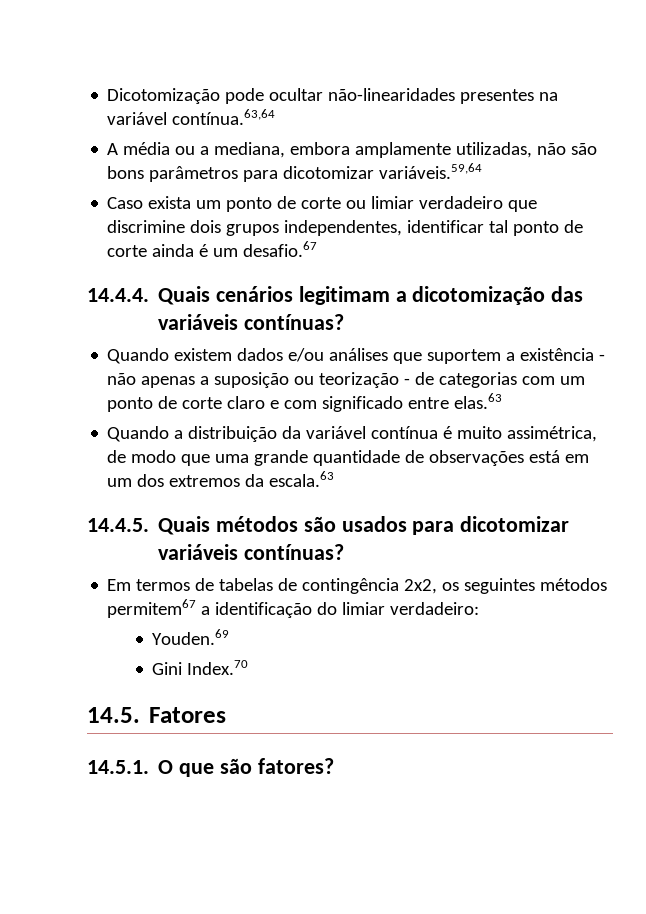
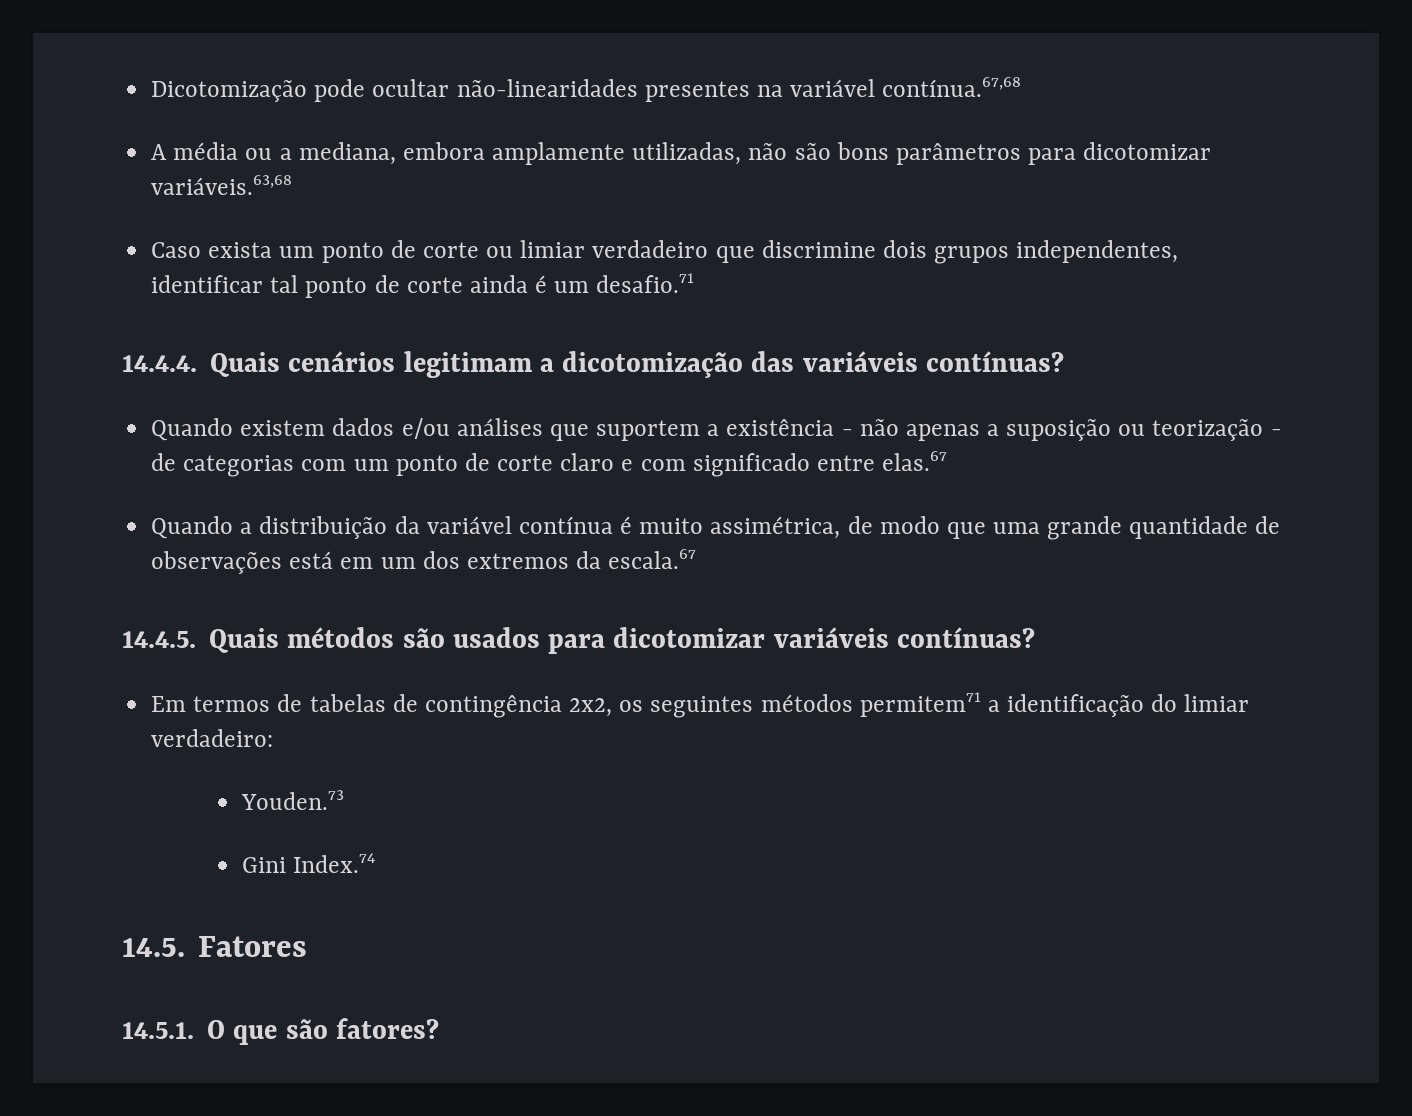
[172,109,276,125] contínua.63,64 -> [882,77,1022,97] contínua.67,68
[379,163,483,179] variáveis.59,64 -> [151,175,293,195] variáveis.63,68
[243,241,318,257] desafio.67 -> [596,273,695,293] desafio.71
[454,393,503,409] elas.63 -> [882,451,948,471] elas.67
[269,471,335,487] escala.63 -> [608,549,697,569] escala.67
[107,599,197,618] permitem67 -> [859,692,981,717] permitem71
[152,629,230,645] Youden.69 -> [241,790,345,810] Youden.73
[187,660,249,675] Index.70 -> [293,853,376,873] Index.74

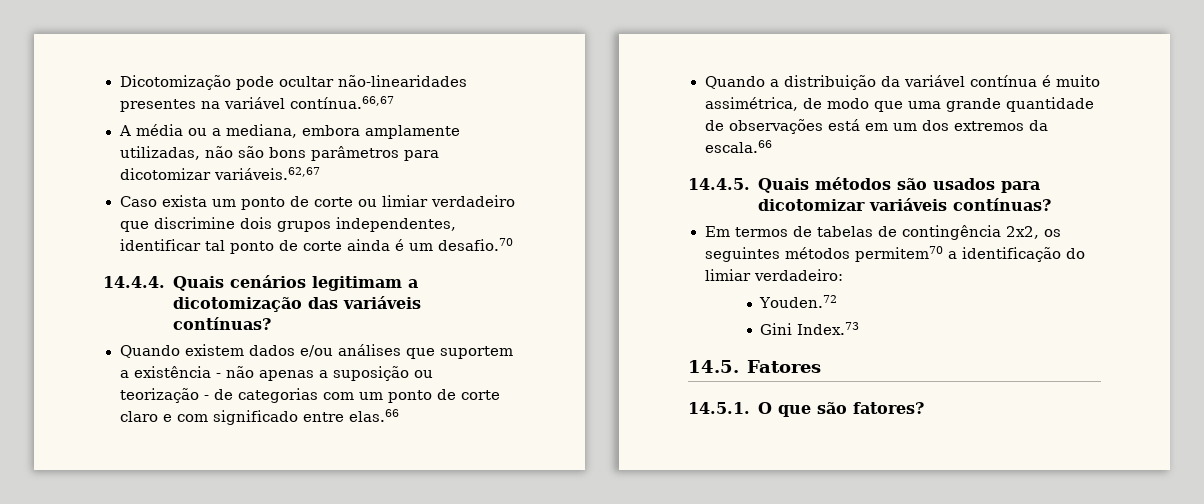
[882,77,1022,97] contínua.67,68 -> [289,96,394,109] contínua.66,67
[151,175,293,195] variáveis.63,68 -> [213,167,320,180] variáveis.62,67
[596,273,695,293] desafio.71 -> [437,238,513,251] desafio.70
[882,451,948,471] elas.67 -> [348,409,399,422] elas.66
[608,549,697,569] escala.67 -> [704,140,772,153] escala.66
[859,692,981,717] permitem71 -> [854,246,943,262] permitem70
[241,790,345,810] Youden.73 -> [759,295,838,308] Youden.72
[293,853,376,873] Index.74 -> [797,322,860,335] Index.73

